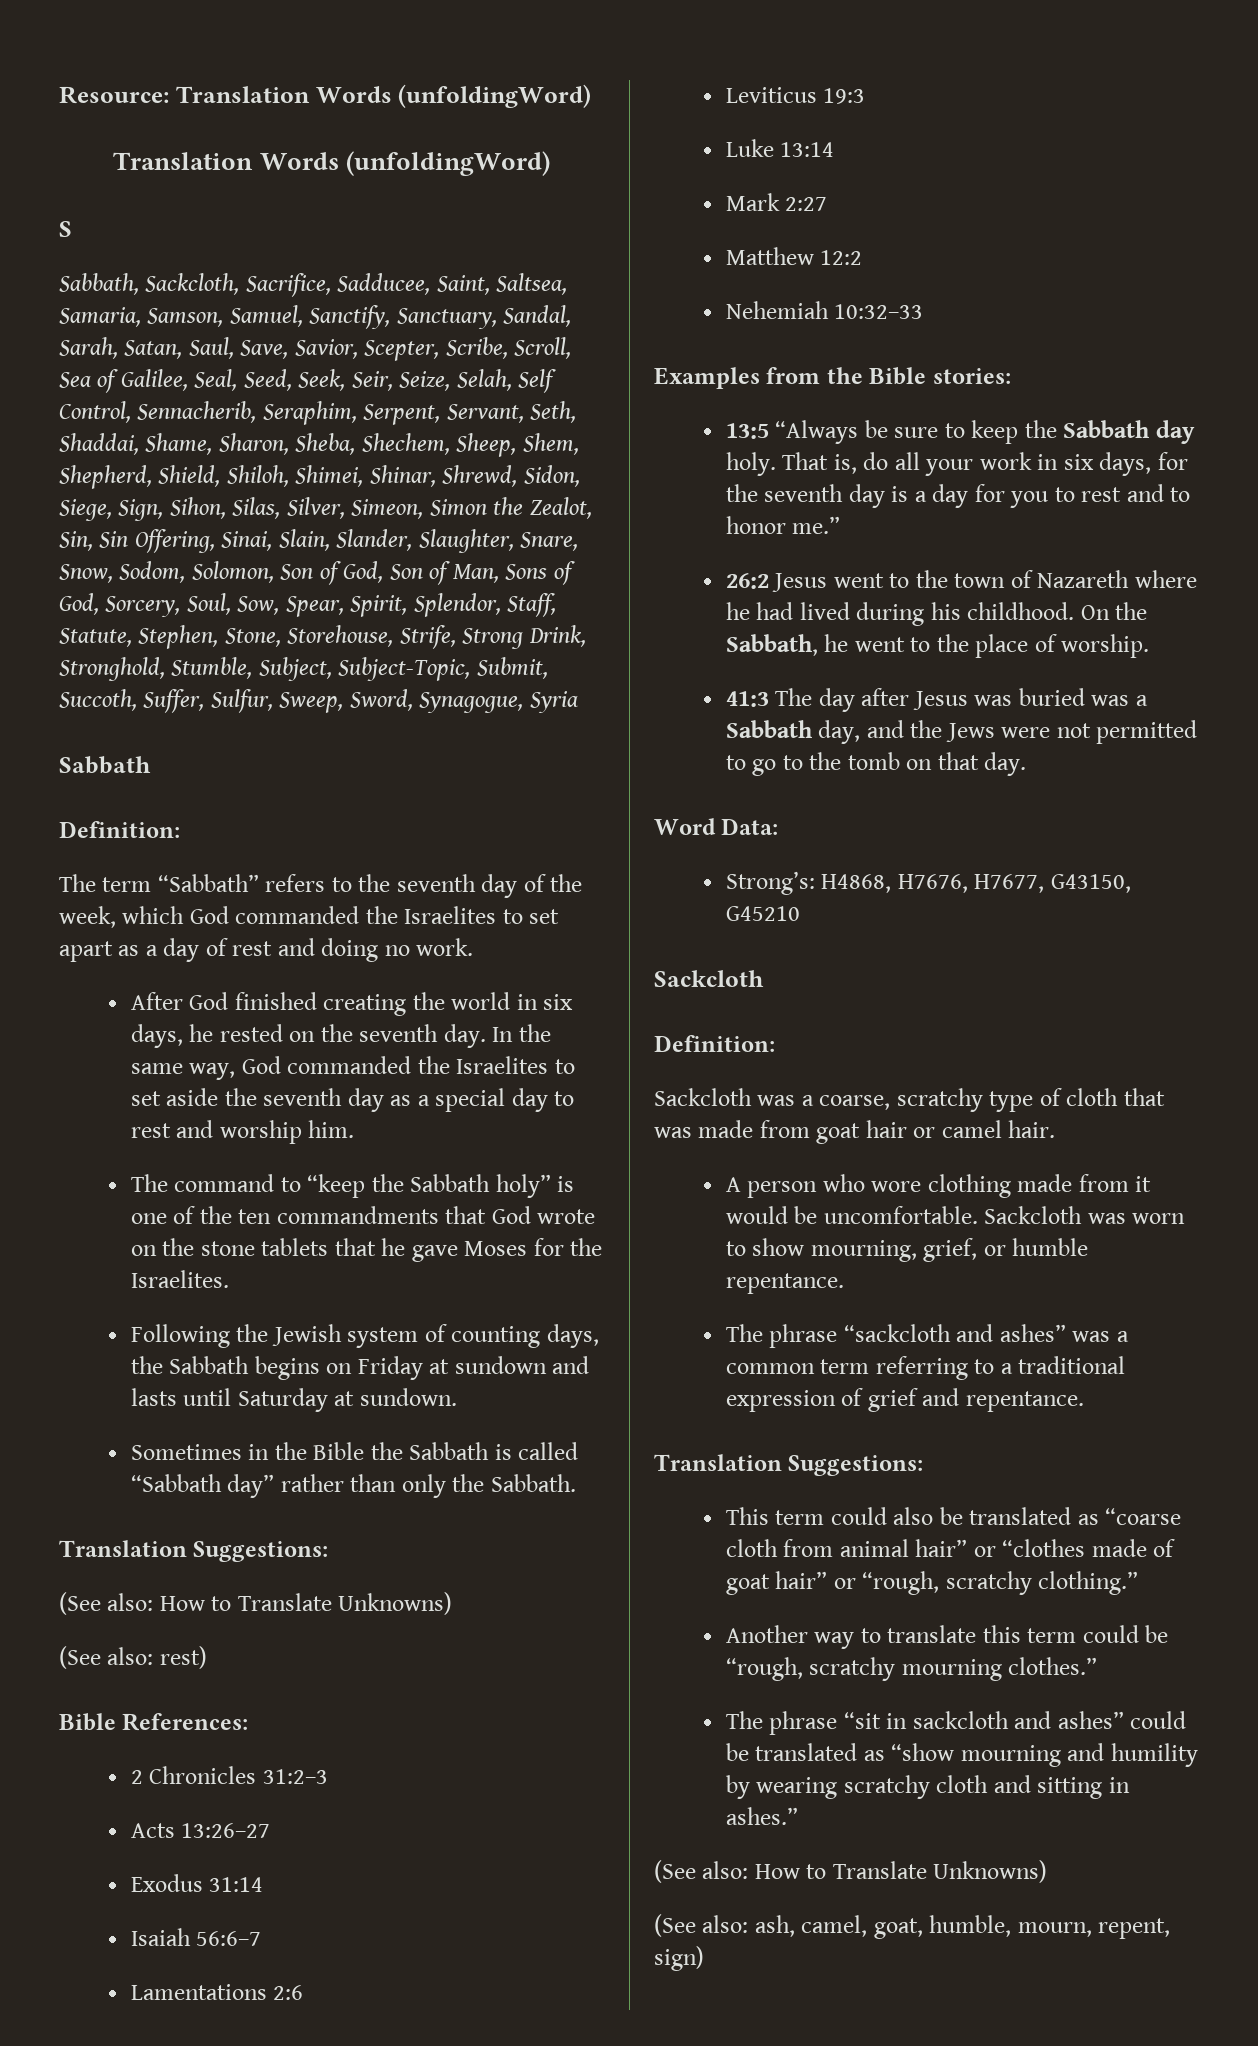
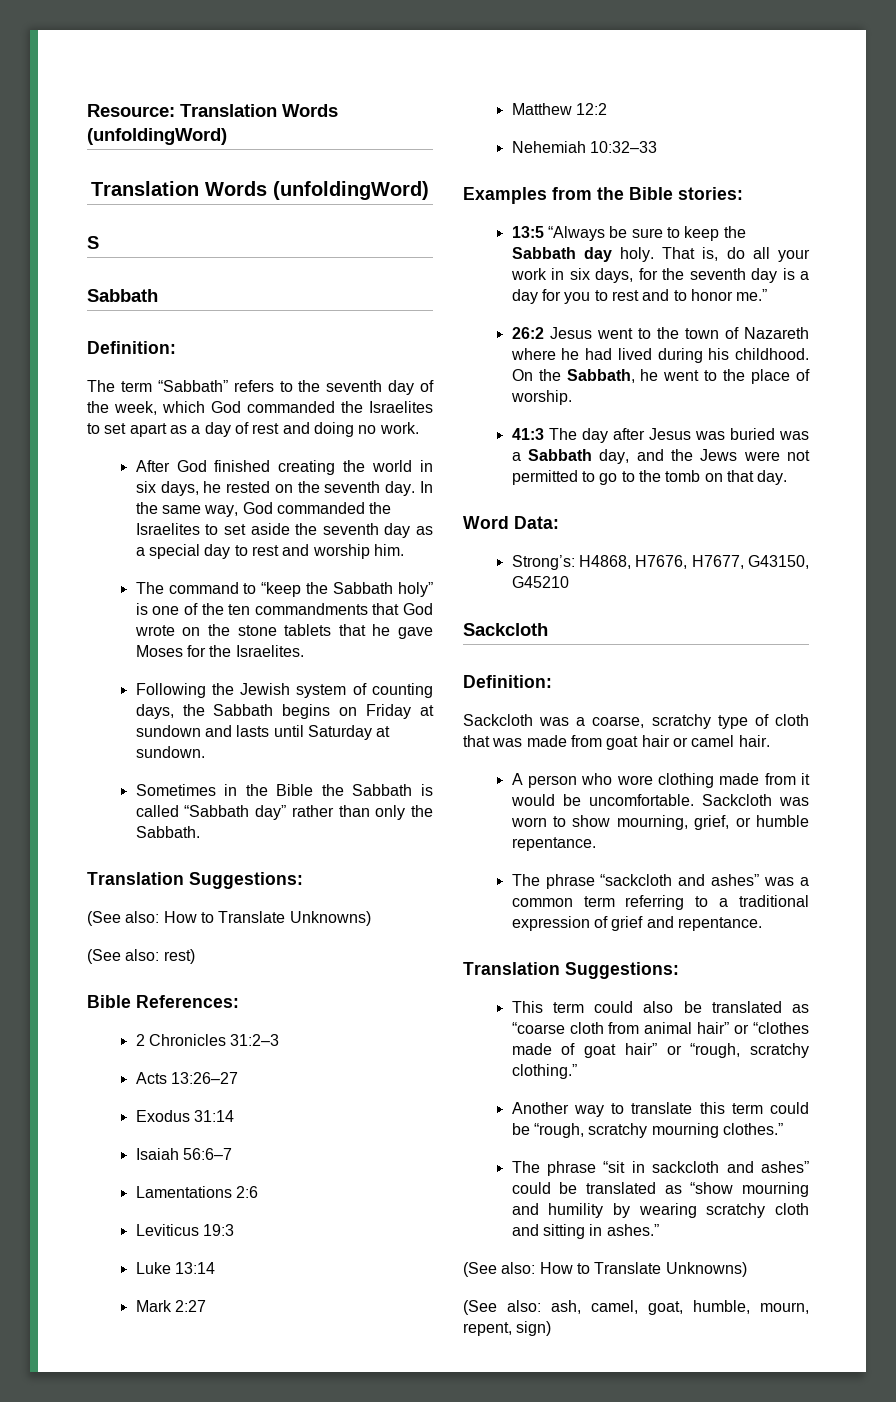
[59,273,568,297] [59,305,572,329] [59,337,572,361] [59,369,558,393] [59,401,577,425] [59,433,579,457] [59,465,580,489] [59,497,592,521] [59,529,579,553] [59,561,576,585] [59,593,557,617] [59,625,586,649] [59,657,548,681] [59,689,578,713] // Sabbath, Sackcloth, Sacrifice, Sadducee, Saint, Saltsea, Samaria, Samson, Samuel, Sanctify, Sanctuary, Sandal, Sarah, Satan, Saul, Save, Savior, Scepter, Scribe, Scroll, Sea of Galilee, Seal, Seed, Seek, Seir, Seize, Selah, Self Control, Sennacherib, Seraphim, Serpent, Servant, Seth, Shaddai, Shame, Sharon, Sheba, Shechem, Sheep, Shem, Shepherd, Shield, Shiloh, Shimei, Shinar, Shrewd, Sidon, Siege, Sign, Sihon, Silas, Silver, Simeon, Simon the Zealot, Sin, Sin Offering, Sinai, Slain, Slander, Slaughter, Snare, Snow, Sodom, Solomon, Son of God, Son of Man, Sons of God, Sorcery, Soul, Sow, Spear, Spirit, Splendor, Staff, Statute, Stephen, Stone, Storehouse, Strife, Strong Drink, Stronghold, Stumble, Subject, Subject-Topic, Submit, Succoth, Suffer, Sulfur, Sweep, Sword, Synagogue, Syria -> (99, 242) none

